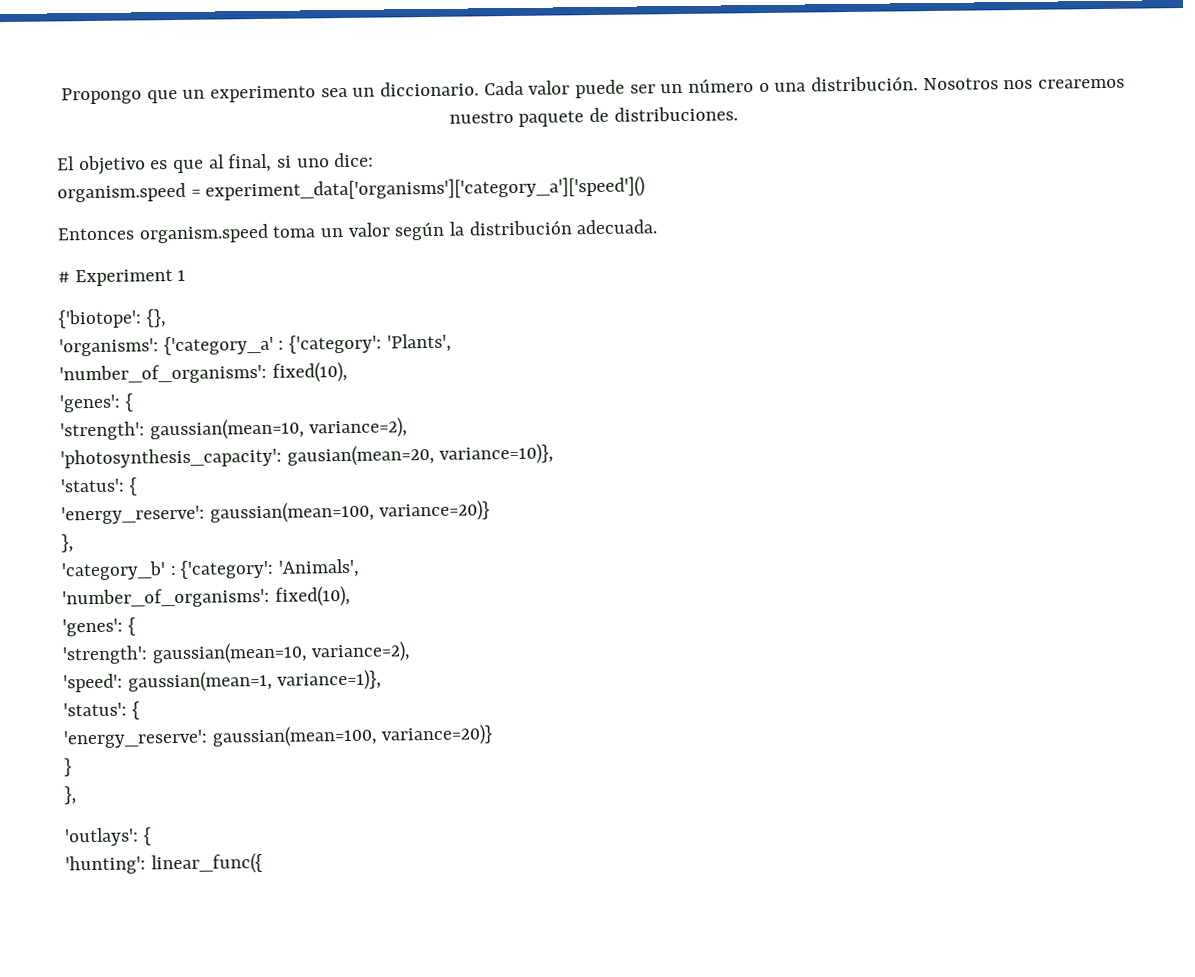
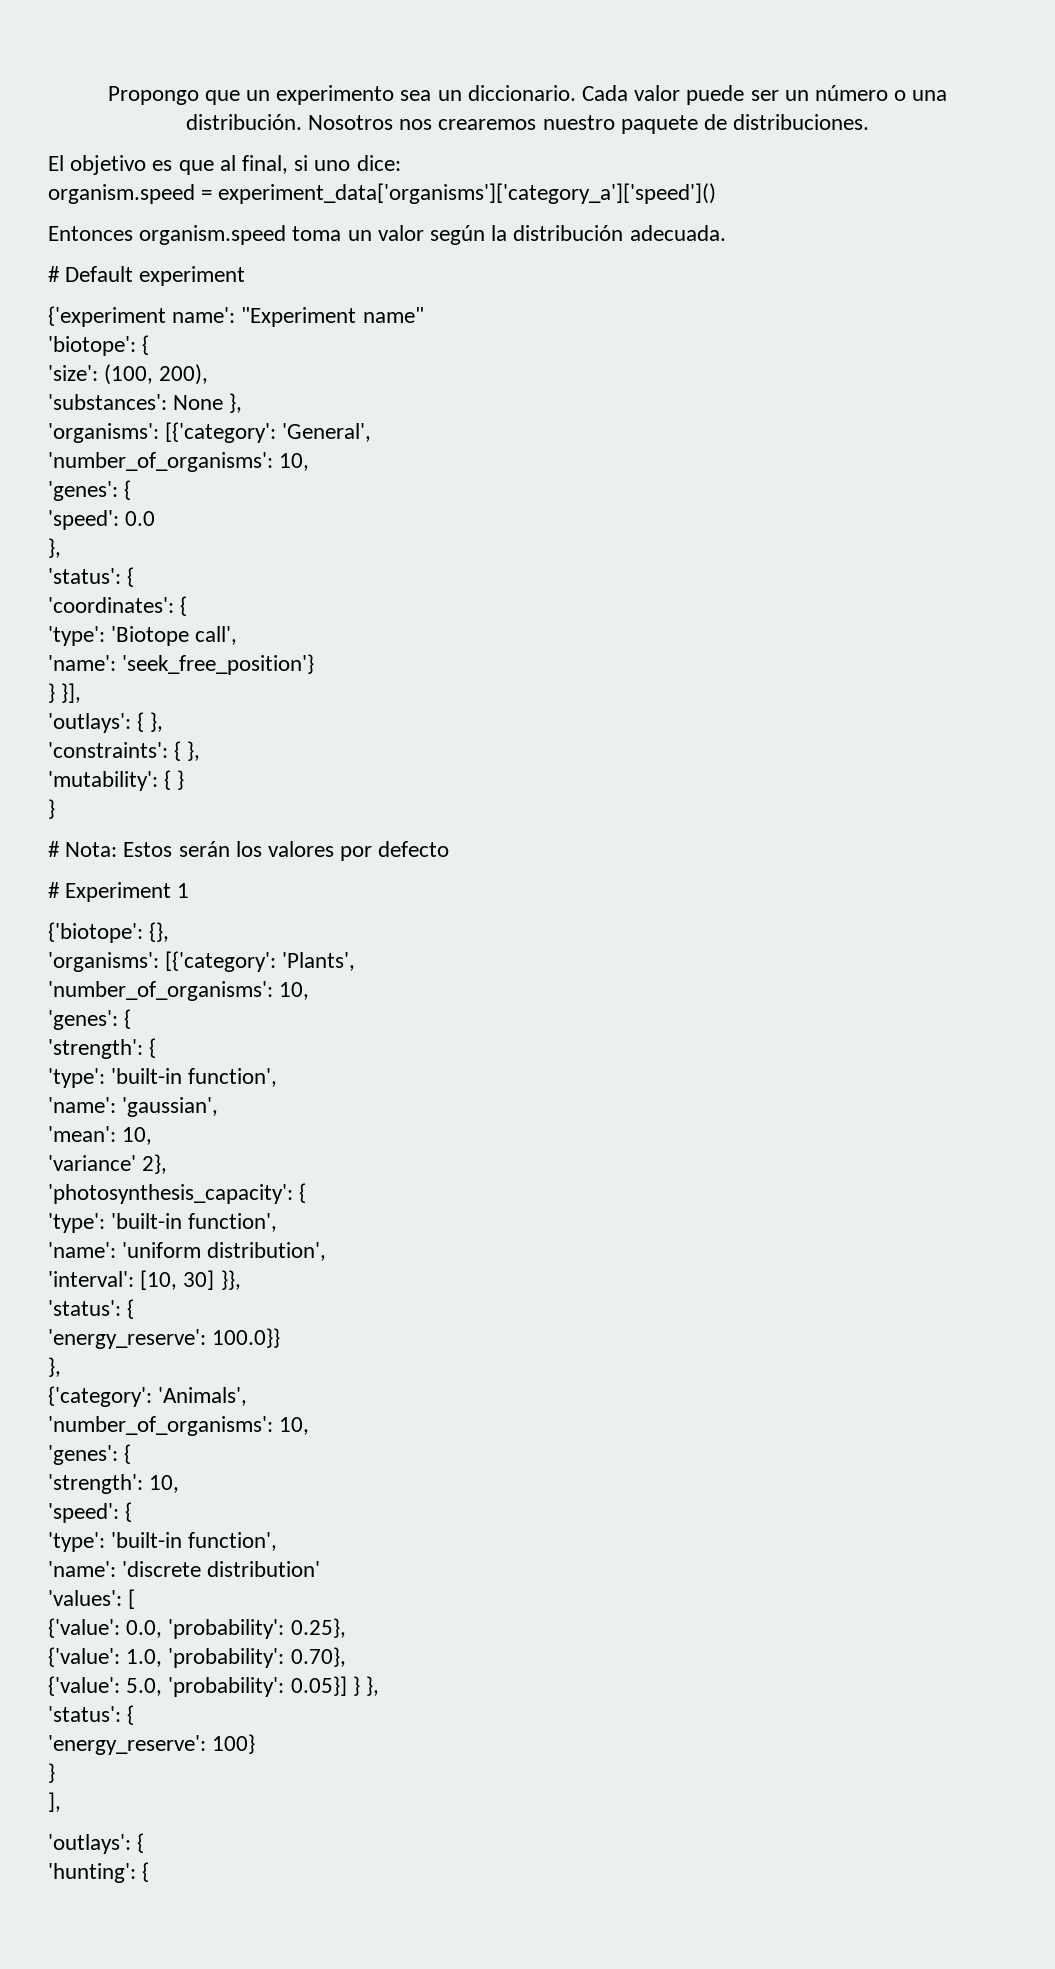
(658, 227) none -> [48,266,246,286] [48,306,424,327] [48,335,150,356] [48,364,209,385] [48,393,243,413] [48,422,372,443] [48,452,310,472] [48,480,132,501] [48,510,156,530] [48,538,61,558] [48,567,135,587] [48,596,188,616] [48,626,238,646] [48,654,315,675] [48,683,82,703] [48,712,164,733] [48,741,201,761] [48,770,185,791] [48,799,55,819] [48,841,450,861] // # Default experiment // {'experiment name': "Experiment name" // 'biotope': { // 'size': (100, 200), // 'substances': None }, // 'organisms': [{'category': 'General', // 'number_of_organisms': 10, // 'genes': { // 'speed': 0.0 // }, // 'status': { // 'coordinates': { // 'type': 'Biotope call', // 'name': 'seek_free_position'} // } }], // 'outlays': { }, // 'constraints': { }, // 'mutability': { } // } // # Nota: Estos serán los valores por defecto
[163,334,383,356] {'category_a' : {'category': -> [165,951,277,972] [{'category':
[271,361,348,383] [59,393,134,413] [60,417,409,441] [60,443,555,469] [60,477,138,496] [61,500,491,525] [61,534,74,553] [61,561,176,581] fixed(10), // 'genes': { // 'strength': gaussian(mean=10, variance=2), // 'photosynthesis_capacity': gausian(mean=20, variance=10)}, // 'status': { // 'energy_reserve': gaussian(mean=100, variance=20)} // }, // 'category_b' : -> [279,982,310,1000] [48,1009,132,1030] [48,1038,157,1059] [48,1068,278,1088] [48,1097,219,1117] [48,1126,153,1145] [48,1154,168,1174] [48,1183,307,1204] [48,1213,278,1233] [48,1242,327,1261] [48,1270,241,1290] [48,1299,135,1319] [48,1328,281,1349] [48,1357,61,1377] 10, // 'genes': { // 'strength': { // 'type': 'built-in function', // 'name': 'gaussian', // 'mean': 10, // 'variance' 2}, // 'photosynthesis_capacity': { // 'type': 'built-in function', // 'name': 'uniform distribution', // 'interval': [10, 30] }}, // 'status': { // 'energy_reserve': 100.0}} // }, //
[274,585,351,607] [62,617,136,637] [62,641,412,665] [63,669,383,693] [63,701,140,720] [63,724,494,749] [64,758,72,777] [64,786,77,805] fixed(10), // 'genes': { // 'strength': gaussian(mean=10, variance=2), // 'speed': gaussian(mean=1, variance=1)}, // 'status': { // 'energy_reserve': gaussian(mean=100, variance=20)} // } // }, -> [279,1417,310,1435] [48,1444,132,1465] [48,1474,180,1494] [48,1502,133,1523] [48,1532,278,1552] [48,1561,321,1577] [48,1589,136,1609] [48,1618,346,1639] [48,1647,346,1668] [48,1676,380,1697] [48,1705,135,1725] [48,1734,256,1755] [48,1763,55,1783] [48,1792,61,1812] 10, // 'genes': { // 'strength': 10, // 'speed': { // 'type': 'built-in function', // 'name': 'discrete distribution' // 'values': [ // {'value': 0.0, 'probability': 0.25}, // {'value': 1.0, 'probability': 0.70}, // {'value': 5.0, 'probability': 0.05}] } }, // 'status': { // 'energy_reserve': 100} // } // ],
[150,853,263,875] linear_func({ -> [142,1862,150,1882] {

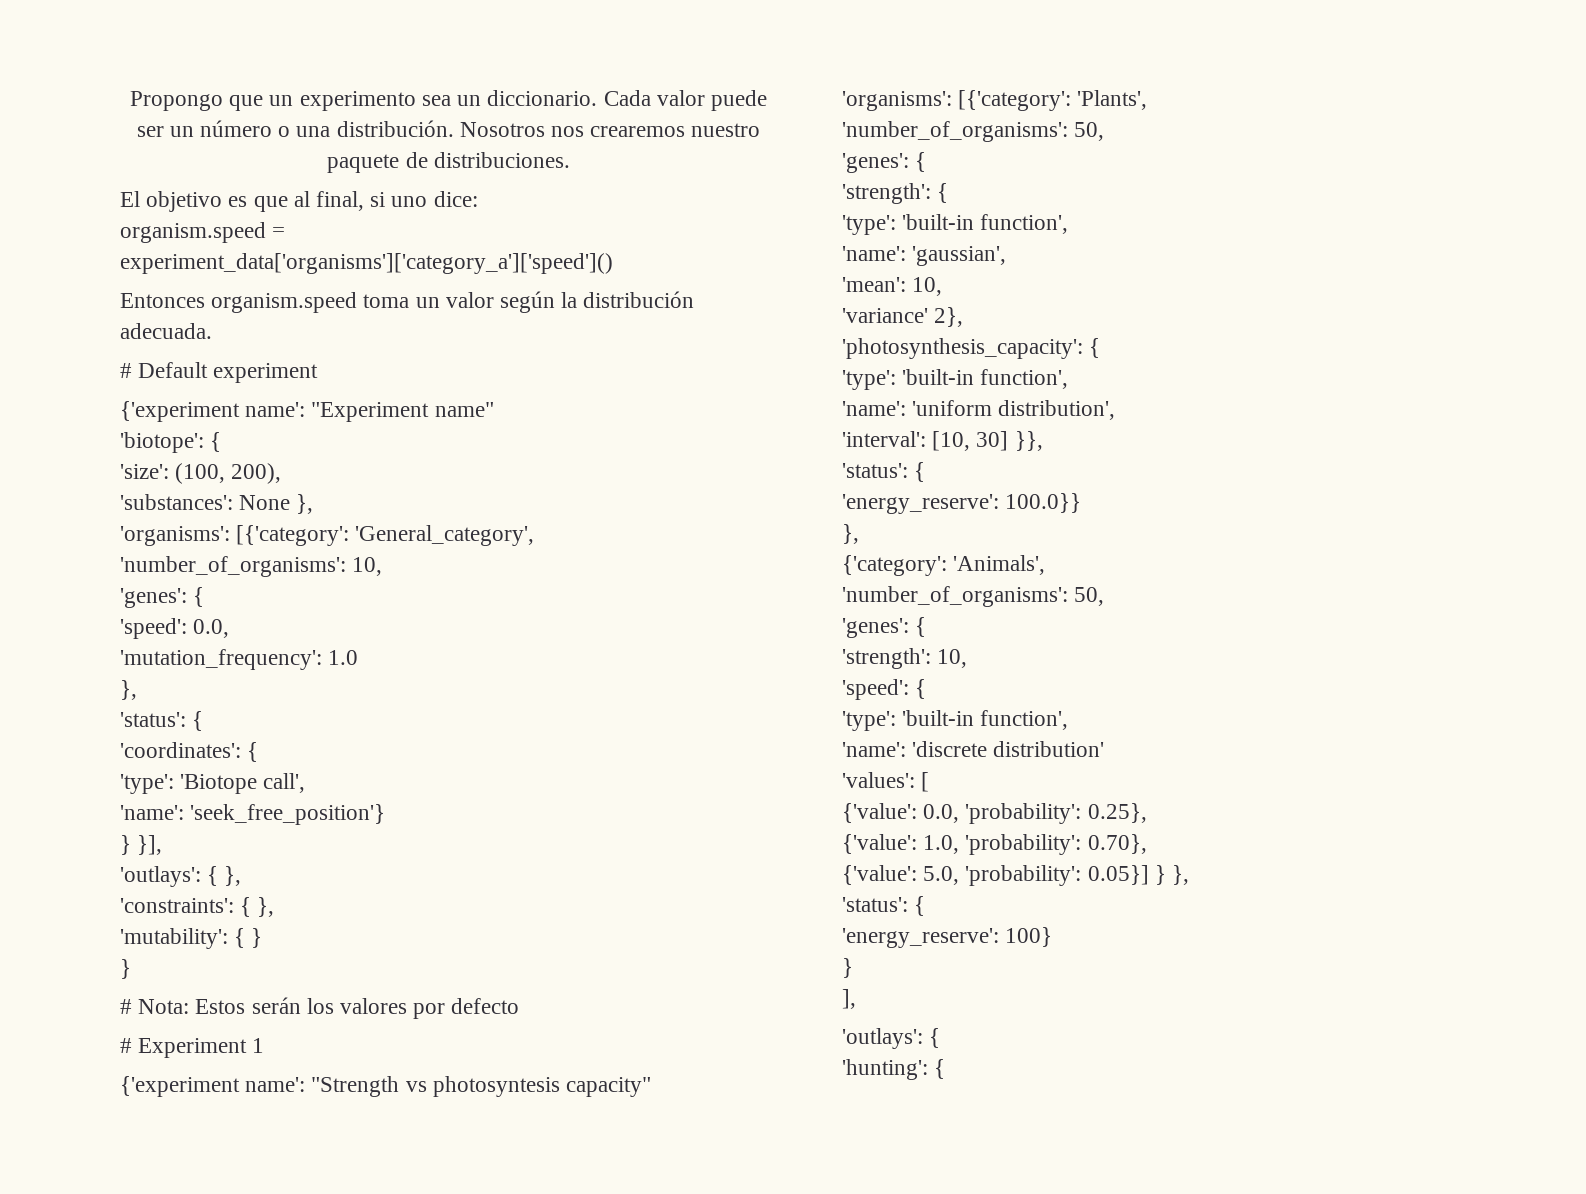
[282,423,372,442] 'General', -> [355,525,535,546] 'General_category',
[125,511,156,526] 0.0 -> [193,619,230,638] [120,649,359,670] 0.0, // 'mutation_frequency': 1.0
[48,922,170,943] {'biotope': {}, -> [120,1076,652,1097] {'experiment name': "Strength vs photosyntesis capacity"
[279,982,310,1000] 10, -> [1074,122,1105,141] 50,
[279,1417,310,1435] 10, -> [1074,587,1105,606] 50,

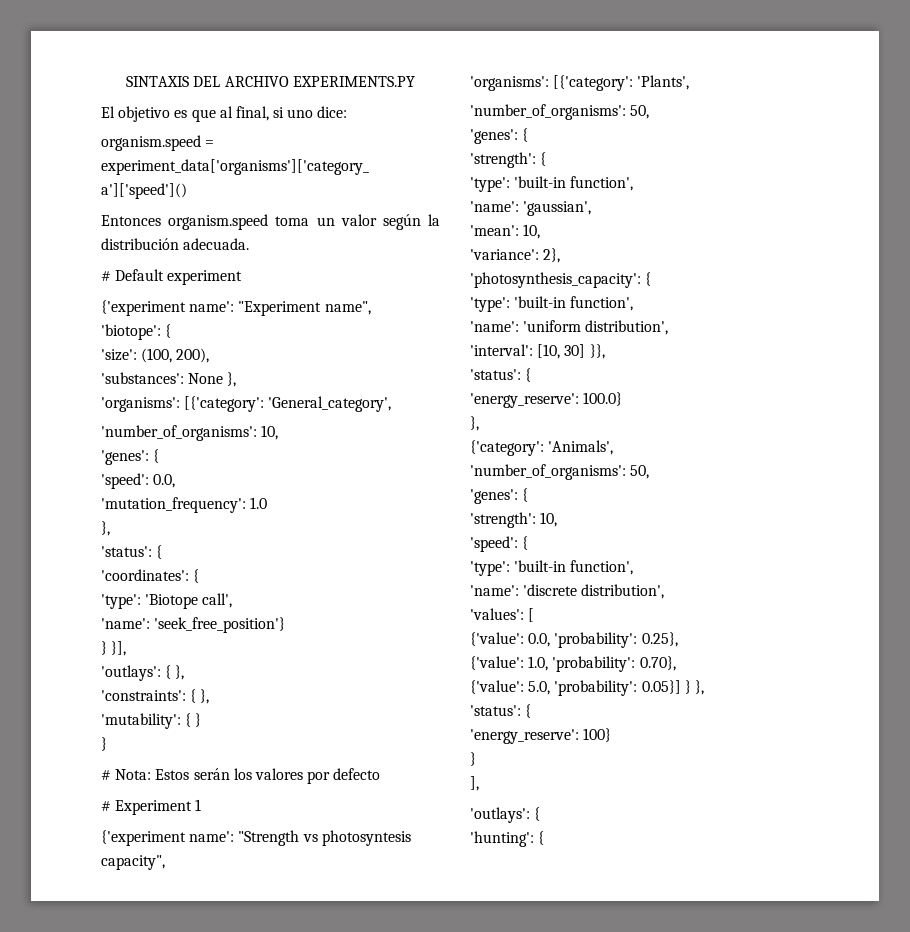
[130,90,767,111] [136,120,761,137] [327,152,570,173] Propongo que un experimento sea un diccionario. Cada valor puede ser un número o una distribución. Nosotros nos crearemos nuestro paquete de distribuciones. -> [126,76,415,87] SINTAXIS DEL ARCHIVO EXPERIMENTS.PY
[434,402,494,417] name" -> [324,301,371,315] name",
[566,1077,652,1097] capacity" -> [101,855,165,870] capacity",
[842,308,928,323] 'variance' -> [470,249,539,260] 'variance':
[1005,493,1082,513] 100.0}} -> [583,392,623,406] 100.0}
[993,741,1105,757] distribution' -> [581,584,665,599] distribution',

